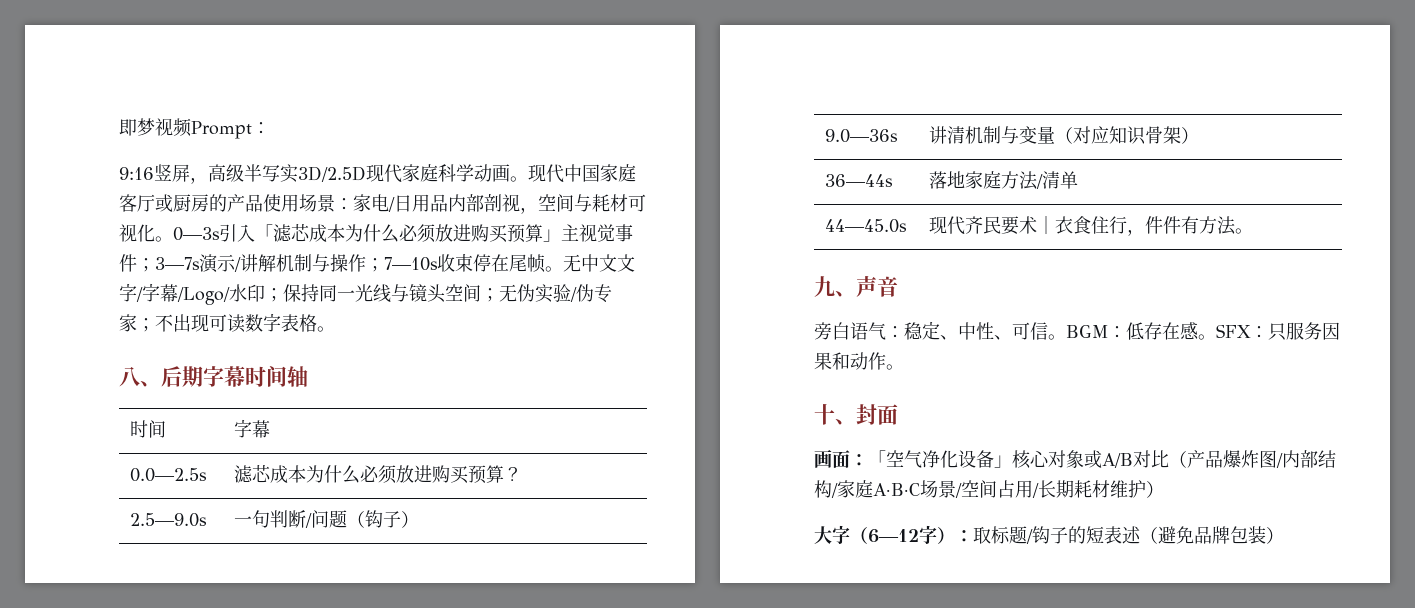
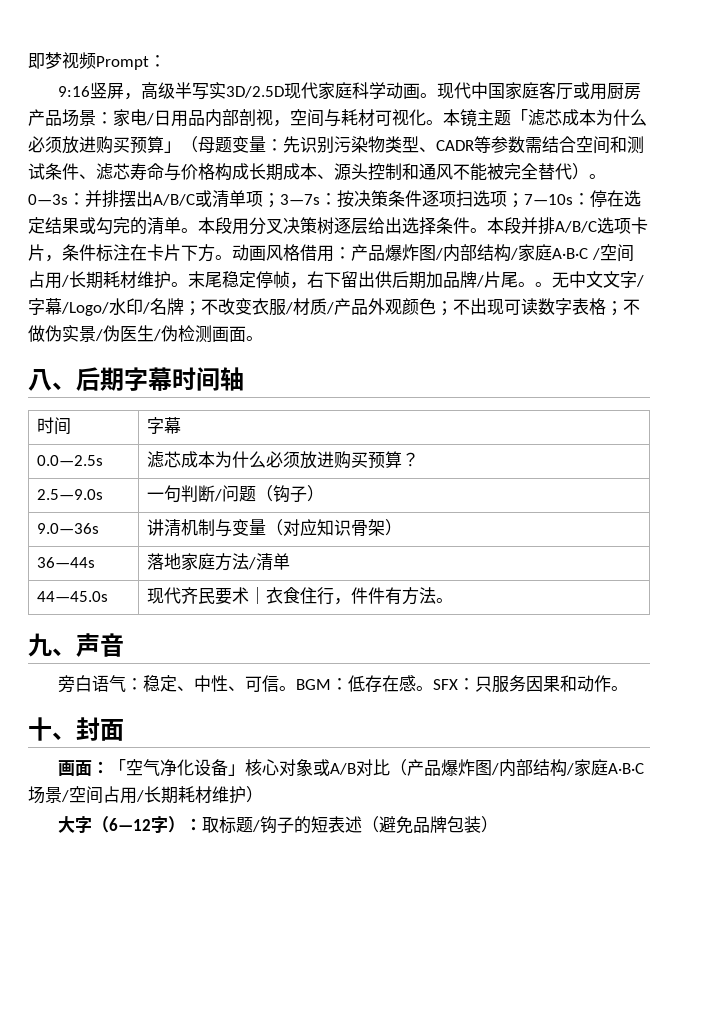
[173,194,299,212] 厨房的产品使用 -> [590,83,642,100] [28,109,62,126] 用厨房产品
[173,224,255,242] 0—3s引入 -> [443,109,511,127] 本镜主题
[561,224,633,242] [119,254,546,273] 主视觉事件；3—7s演示/讲解机制与操作；7—10s收束停在尾帧 -> [181,136,644,154] [28,163,606,181] [28,190,641,208] [28,217,648,235] [28,244,634,262] [28,271,535,289] （母题变量：先识别污染物类型、CADR等参数需结合空间和测试条件、滤芯寿命与价格构成长期成本、源头控制和通风不能被完全替代）。0—3s：并排摆出A/B/C或清单项；3—7s：按决策条件逐项扫选项；7—10s：停在选定结果或勾完的清单。本段用分叉决策树逐层给出选择条件。本段并排A/B/C选项卡片，条件标注在卡片下方。动画风格借用：产品爆炸图/内部结构/家庭A·B·C /空间占用/长期耗材维护。末尾稳定停帧，右下留出供后期加品牌/片尾。
[265,284,612,303] [119,314,137,332] ；保持同一光线与镜头空间；无伪实验/伪专家 -> [142,298,436,316] /名牌；不改变衣服/材质/产品外观颜色
(317, 323) none -> [606,299,640,316] [28,325,246,343] ；不做伪实景/伪医生/伪检测画面

